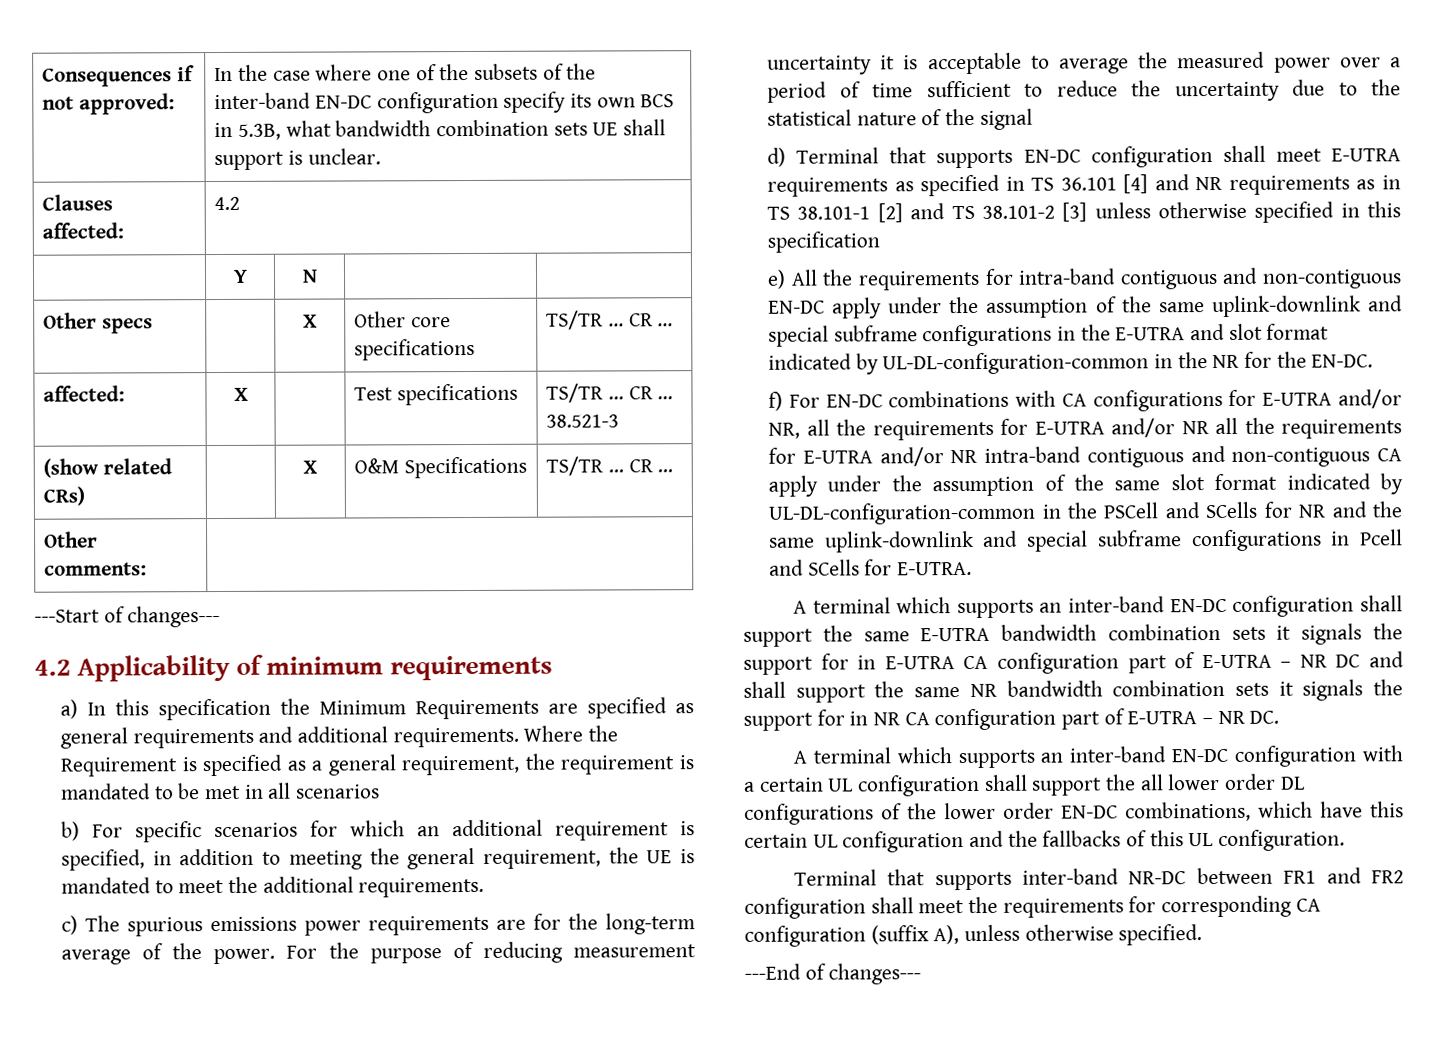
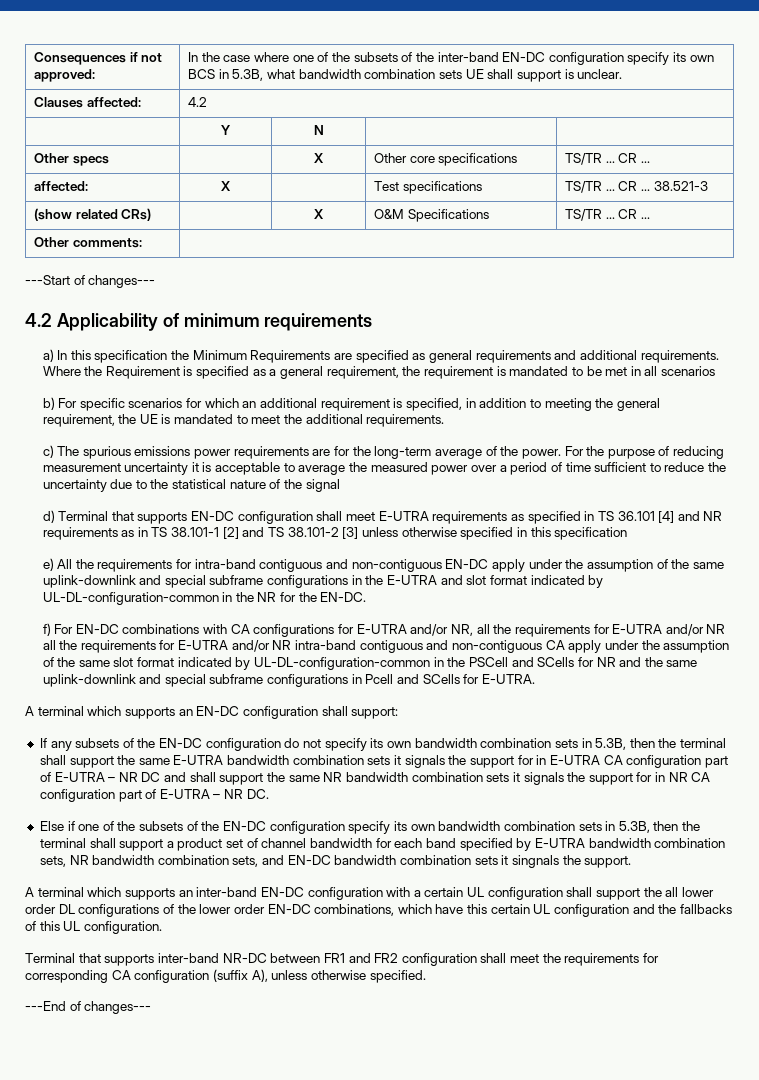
[1068,595,1403,617] inter-band EN-DC configuration shall -> [196,706,399,719] [39,738,727,751] [39,755,66,765] EN-DC configuration shall support: // If any subsets of the EN-DC configuration do not specify its own bandwidth combination sets in 5.3B, then the terminal shall
(1280, 717) none -> [39,821,701,834] [39,838,726,851] [39,855,632,868] // Else if one of the subsets of the EN-DC configuration specify its own bandwidth combination sets in 5.3B, then the terminal shall support a product set of channel bandwidth for each band specified by E-UTRA bandwidth combination sets, NR bandwidth combination sets, and EN-DC bandwidth combination sets it singnals the support.

